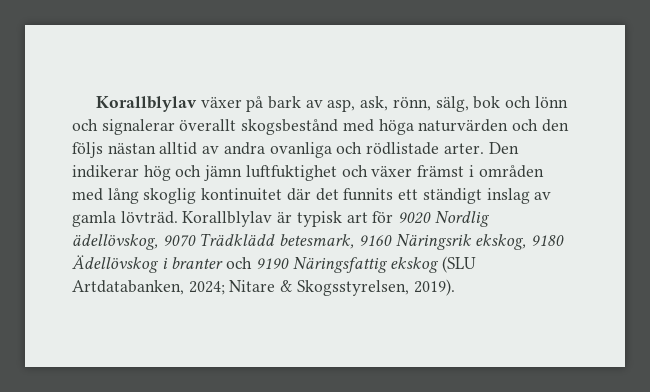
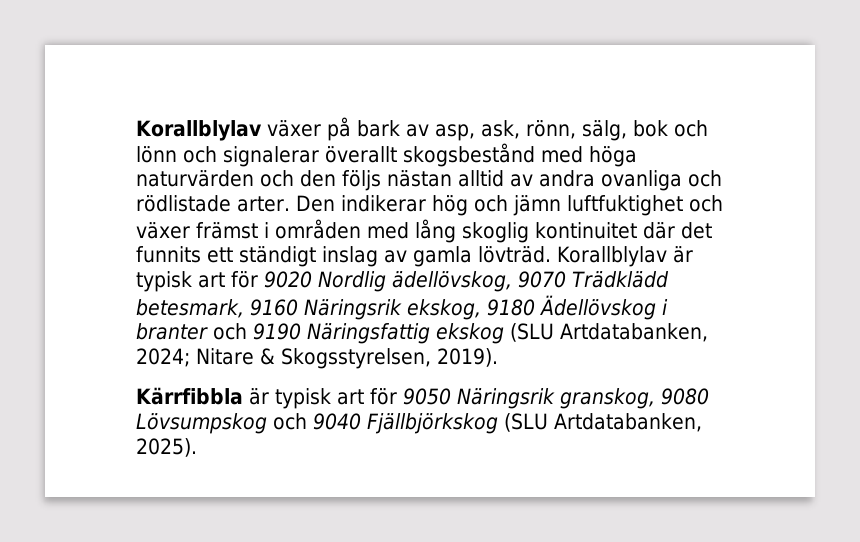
(455, 287) none -> [136,387,709,409] [136,413,702,434] [136,438,197,457] // Kärrfibbla är typisk art för 9050 Näringsrik granskog, 9080 Lövsumpskog och 9040 Fjällbjörkskog (SLU Artdatabanken, 2025).

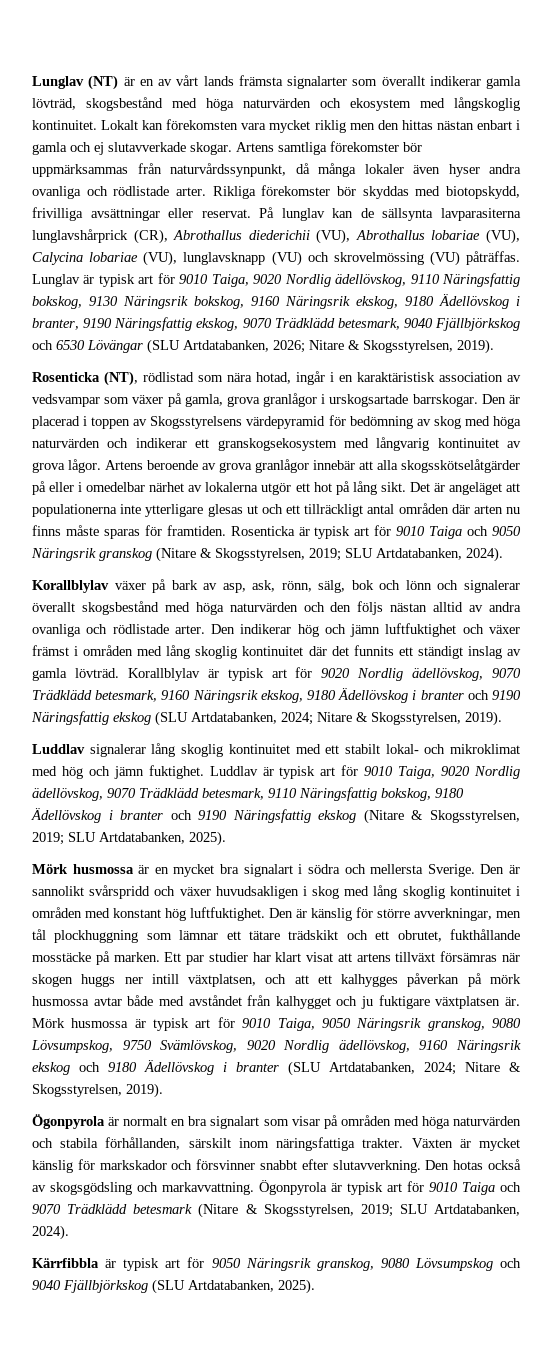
(136, 130) none -> [32,75,521,90] [32,97,520,111] [32,119,520,133] [32,141,422,155] [32,163,521,177] [32,185,520,199] [32,207,521,221] [32,229,520,244] [32,251,520,266] [32,273,520,287] [32,294,520,309] [32,317,520,331] [32,339,494,354] [32,371,521,386] [32,393,520,407] [32,415,521,429] [32,437,521,451] [32,459,520,473] [32,481,520,495] [32,503,521,517] [32,525,521,539] [31,547,503,562] Lunglav (NT) är en av vårt lands främsta signalarter som överallt indikerar gamla lövträd, skogsbestånd med höga naturvärden och ekosystem med långskoglig kontinuitet. Lokalt kan förekomsten vara mycket riklig men den hittas nästan enbart i gamla och ej slutavverkade skogar. Artens samtliga förekomster bör uppmärksammas från naturvårdssynpunkt, då många lokaler även hyser andra ovanliga och rödlistade arter. Rikliga förekomster bör skyddas med biotopskydd, frivilliga avsättningar eller reservat. På lunglav kan de sällsynta lavparasiterna lunglavshårprick (CR), Abrothallus diederichii (VU), Abrothallus lobariae (VU), Calycina lobariae (VU), lunglavsknapp (VU) och skrovelmössing (VU) påträffas. Lunglav är typisk art för 9010 Taiga, 9020 Nordlig ädellövskog, 9110 Näringsfattig bokskog, 9130 Näringsrik bokskog, 9160 Näringsrik ekskog, 9180 Ädellövskog i branter, 9190 Näringsfattig ekskog, 9070 Trädklädd betesmark, 9040 Fjällbjörkskog och 6530 Lövängar (SLU Artdatabanken, 2026; Nitare & Skogsstyrelsen, 2019). // Rosenticka (NT), rödlistad som nära hotad, ingår i en karaktäristisk association av vedsvampar som växer på gamla, grova granlågor i urskogsartade barrskogar. Den är placerad i toppen av Skogsstyrelsens värdepyramid för bedömning av skog med höga naturvärden och indikerar ett granskogsekosystem med långvarig kontinuitet av grova lågor. Artens beroende av grova granlågor innebär att alla skogsskötselåtgärder på eller i omedelbar närhet av lokalerna utgör ett hot på lång sikt. Det är angeläget att populationerna inte ytterligare glesas ut och ett tillräckligt antal områden där arten nu finns måste sparas för framtiden. Rosenticka är typisk art för 9010 Taiga och 9050 Näringsrik granskog (Nitare & Skogsstyrelsen, 2019; SLU Artdatabanken, 2024). //
(498, 357) none -> [32,743,520,757] [32,765,520,779] [32,787,464,801] [31,808,520,824] [32,831,226,846] [32,864,521,877] [32,885,520,899] [32,907,521,921] [32,929,520,943] [32,951,520,965] [32,973,521,987] [32,995,520,1009] [32,1017,521,1031] [31,1040,521,1053] [32,1060,521,1076] [32,1083,163,1098] [32,1114,521,1129] [32,1137,520,1151] [32,1159,521,1173] [32,1180,521,1195] [32,1203,520,1218] [32,1225,69,1240] // Luddlav signalerar lång skoglig kontinuitet med ett stabilt lokal- och mikroklimat med hög och jämn fuktighet. Luddlav är typisk art för 9010 Taiga, 9020 Nordlig ädellövskog, 9070 Trädklädd betesmark, 9110 Näringsfattig bokskog, 9180 Ädellövskog i branter och 9190 Näringsfattig ekskog (Nitare & Skogsstyrelsen, 2019; SLU Artdatabanken, 2025). // Mörk husmossa är en mycket bra signalart i södra och mellersta Sverige. Den är sannolikt svårspridd och växer huvudsakligen i skog med lång skoglig kontinuitet i områden med konstant hög luftfuktighet. Den är känslig för större avverkningar, men tål plockhuggning som lämnar ett tätare trädskikt och ett obrutet, fukthållande mosstäcke på marken. Ett par studier har klart visat att artens tillväxt försämras när skogen huggs ner intill växtplatsen, och att ett kalhygges påverkan på mörk husmossa avtar både med avståndet från kalhygget och ju fuktigare växtplatsen är. Mörk husmossa är typisk art för 9010 Taiga, 9050 Näringsrik granskog, 9080 Lövsumpskog, 9750 Svämlövskog, 9020 Nordlig ädellövskog, 9160 Näringsrik ekskog och 9180 Ädellövskog i branter (SLU Artdatabanken, 2024; Nitare & Skogsstyrelsen, 2019). // Ögonpyrola är normalt en bra signalart som visar på områden med höga naturvärden och stabila förhållanden, särskilt inom näringsfattiga trakter. Växten är mycket känslig för markskador och försvinner snabbt efter slutavverkning. Den hotas också av skogsgödsling och markavvattning. Ögonpyrola är typisk art för 9010 Taiga och 9070 Trädklädd betesmark (Nitare & Skogsstyrelsen, 2019; SLU Artdatabanken, 2024).

